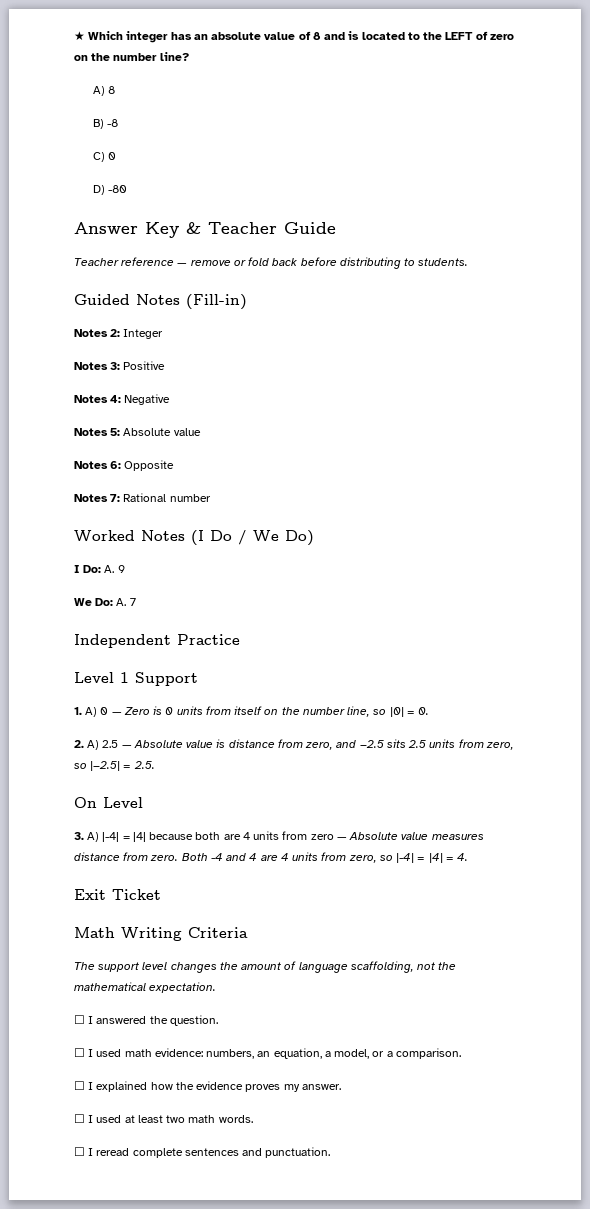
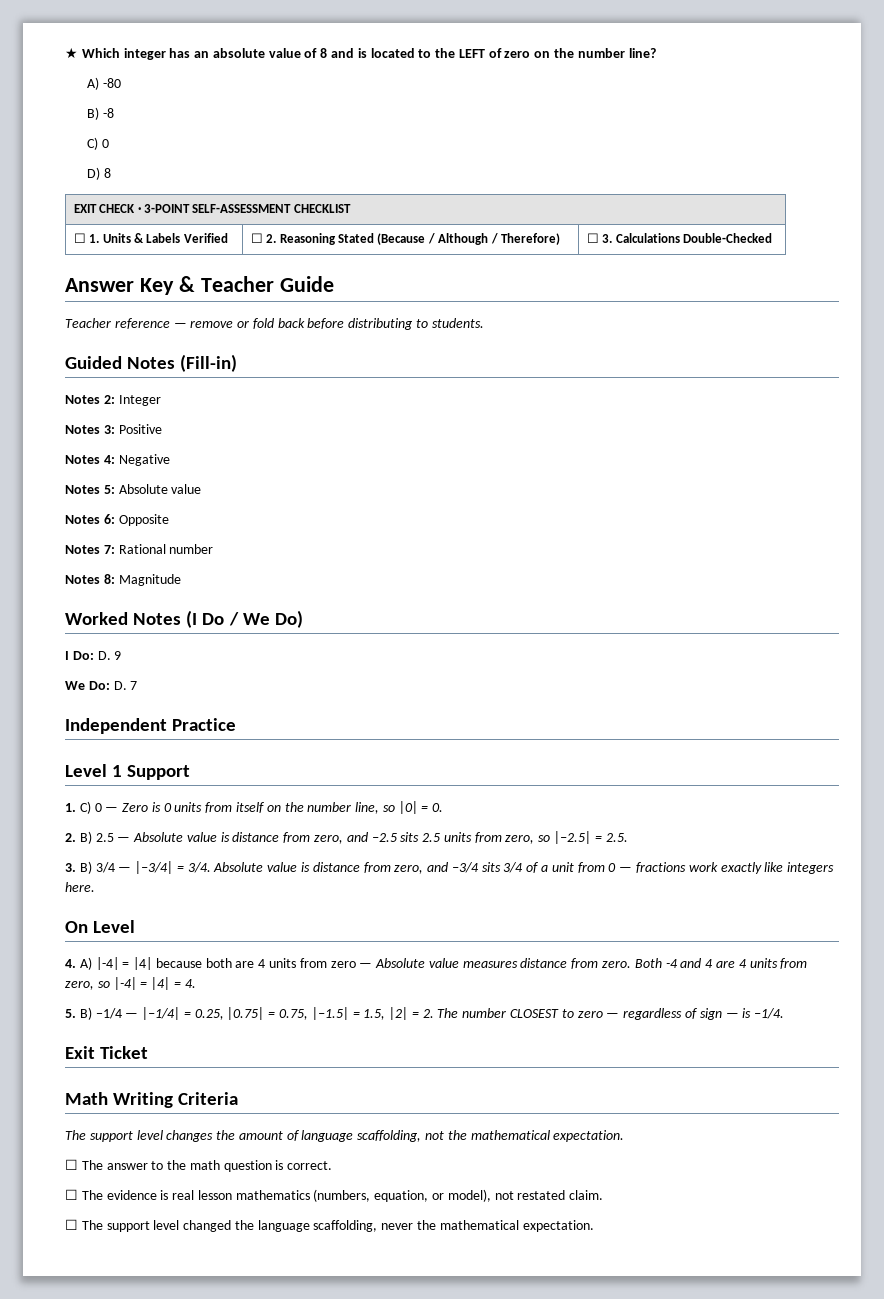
[107,86,115,94] 8 -> [102,78,121,88] -80
[107,185,127,193] -80 -> [103,168,111,178] [73,204,351,213] [73,233,228,243] [250,233,560,245] [586,233,773,243] 8 // EXIT CHECK · 3-POINT SELF-ASSESSMENT CHECKLIST // ☐ 1. Units & Labels Verified | ☐ 2. Reasoning Stated (Because / Although / Therefore) | ☐ 3. Calculations Double-Checked
(211, 498) none -> [65,574,181,586] // Notes 8: Magnitude
[104,565,115,573] A. -> [97,651,111,660] D.
[116,598,127,606] A. -> [113,681,127,690] D.
[85,707,98,717] A) -> [79,801,91,814] C)
[87,740,100,750] A) -> [79,831,92,844] B)
(155, 765) none -> [65,861,835,874] [65,882,95,892] // 3. B) 3/4 — |−3/4| = 3/4. Absolute value is distance from zero, and −3/4 sits 3/4 of a unit from 0 — fractions work exactly like integers here.
[74,832,84,840] 3. -> [65,959,76,968] 4.
(469, 857) none -> [65,1007,785,1020] // 5. B) −1/4 — |−1/4| = 0.25, |0.75| = 0.75, |−1.5| = 1.5, |2| = 2. The number CLOSEST to zero — regardless of sign — is −1/4.
[88,1015,218,1026] [74,1048,461,1059] [74,1081,341,1092] [74,1114,253,1123] [74,1147,331,1158] I answered the question. // ☐ I used math evidence: numbers, an equation, a model, or a comparison. // ☐ I explained how the evidence proves my answer. // ☐ I used at least two math words. // ☐ I reread complete sentences and punctuation. -> [81,1160,333,1172] [65,1189,604,1202] [65,1219,594,1232] The answer to the math question is correct. // ☐ The evidence is real lesson mathematics (numbers, equation, or model), not restated claim. // ☐ The support level changed the language scaffolding, never the mathematical expectation.

